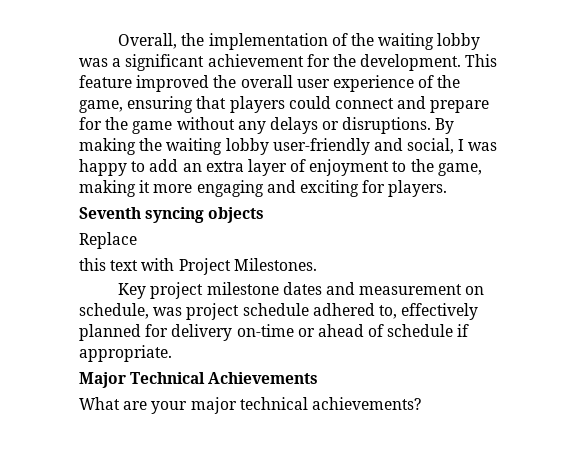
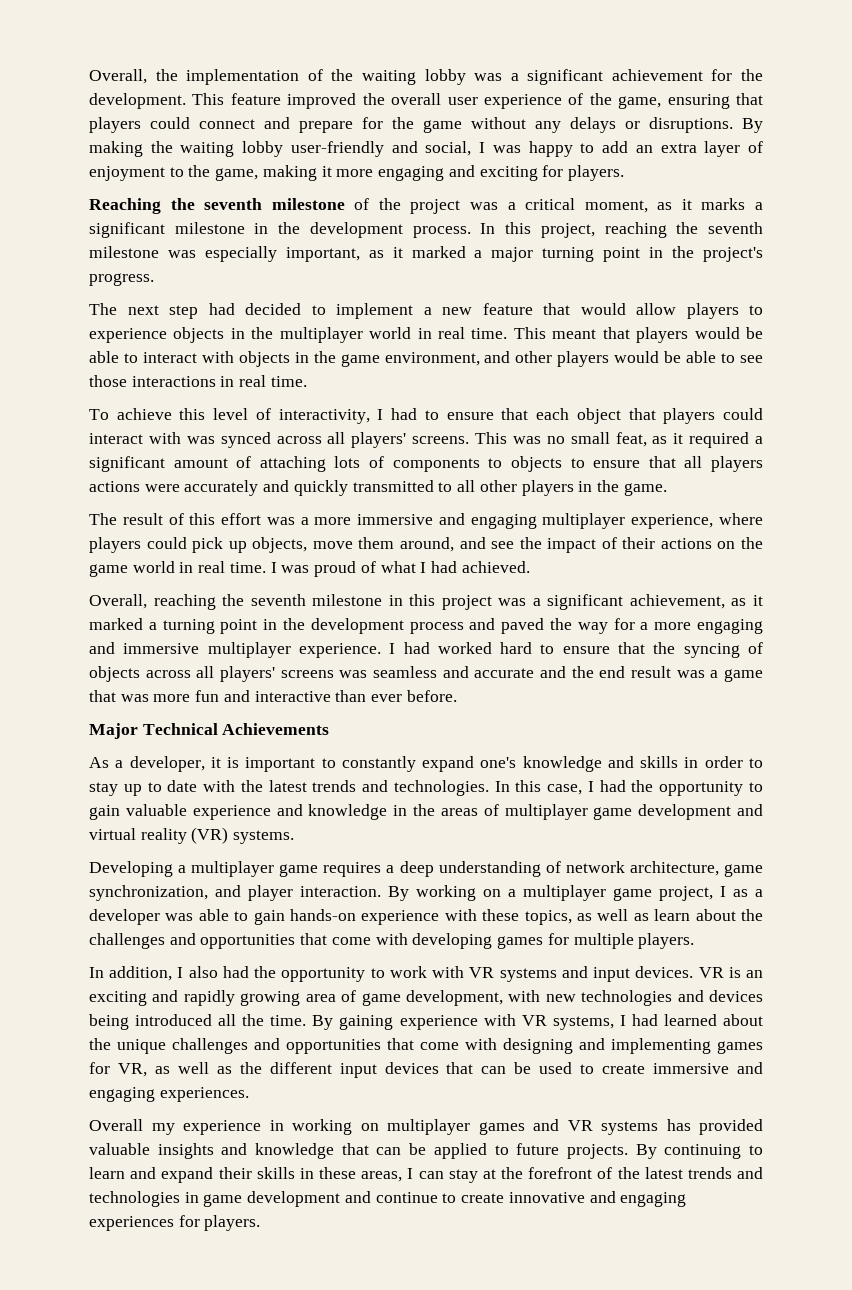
[79,207,265,223] [79,232,137,249] [79,258,317,275] [118,282,485,299] [79,303,479,320] [79,324,470,341] [79,345,172,362] [79,372,319,388] [79,397,421,414] Seventh syncing objects // Replace // this text with Project Milestones. // Key project milestone dates and measurement on schedule, was project schedule adhered to, effectively planned for delivery on-time or ahead of schedule if appropriate. // Major Technical Achievements // What are your major technical achievements? -> [89,198,763,214] [89,222,764,238] [89,246,763,262] [89,273,154,286] [89,303,763,319] [89,327,764,343] [89,351,763,367] [89,375,307,387] [89,408,764,424] [89,432,763,448] [89,456,764,472] [89,480,667,496] [89,513,763,529] [89,537,763,553] [89,561,530,577] [89,594,764,610] [89,618,763,634] [89,642,763,658] [89,666,763,682] [89,690,457,702] [89,723,330,739] [89,756,763,772] [89,780,763,796] [89,804,763,820] [89,827,295,844] [89,861,763,877] [89,885,763,901] [89,909,763,925] [89,933,695,949] [89,966,764,982] [89,990,763,1006] [89,1014,763,1030] [89,1038,763,1054] [89,1062,763,1078] [89,1087,249,1102] [89,1119,763,1135] [89,1143,764,1159] [89,1167,763,1183] [89,1191,687,1207] [89,1215,261,1231] Reaching the seventh milestone of the project was a critical moment, as it marks a significant milestone in the development process. In this project, reaching the seventh milestone was especially important, as it marked a major turning point in the project's progress. // The next step had decided to implement a new feature that would allow players to experience objects in the multiplayer world in real time. This meant that players would be able to interact with objects in the game environment, and other players would be able to see those interactions in real time. // To achieve this level of interactivity, I had to ensure that each object that players could interact with was synced across all players' screens. This was no small feat, as it required a significant amount of attaching lots of components to objects to ensure that all players actions were accurately and quickly transmitted to all other players in the game. // The result of this effort was a more immersive and engaging multiplayer experience, where players could pick up objects, move them around, and see the impact of their actions on the game world in real time. I was proud of what I had achieved. // Overall, reaching the seventh milestone in this project was a significant achievement, as it marked a turning point in the development process and paved the way for a more engaging and immersive multiplayer experience. I had worked hard to ensure that the syncing of objects across all players' screens was seamless and accurate and the end result was a game that was more fun and interactive than ever before. // Major Technical Achievements // As a developer, it is important to constantly expand one's knowledge and skills in order to stay up to date with the latest trends and technologies. In this case, I had the opportunity to gain valuable experience and knowledge in the areas of multiplayer game development and virtual reality (VR) systems. // Developing a multiplayer game requires a deep understanding of network architecture, game synchronization, and player interaction. By working on a multiplayer game project, I as a developer was able to gain hands-on experience with these topics, as well as learn about the challenges and opportunities that come with developing games for multiple players. // In addition, I also had the opportunity to work with VR systems and input devices. VR is an exciting and rapidly growing area of game development, with new technologies and devices being introduced all the time. By gaining experience with VR systems, I had learned about the unique challenges and opportunities that come with designing and implementing games for VR, as well as the different input devices that can be used to create immersive and engaging experiences. // Overall my experience in working on multiplayer games and VR systems has provided valuable insights and knowledge that can be applied to future projects. By continuing to learn and expand their skills in these areas, I can stay at the forefront of the latest trends and technologies in game development and continue to create innovative and engaging experiences for players.

